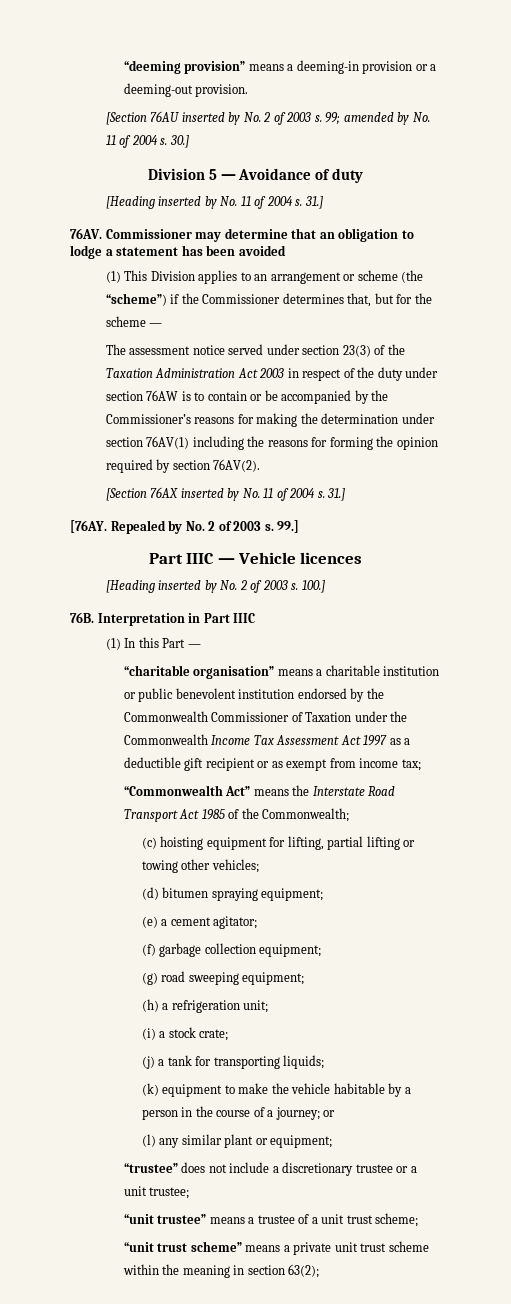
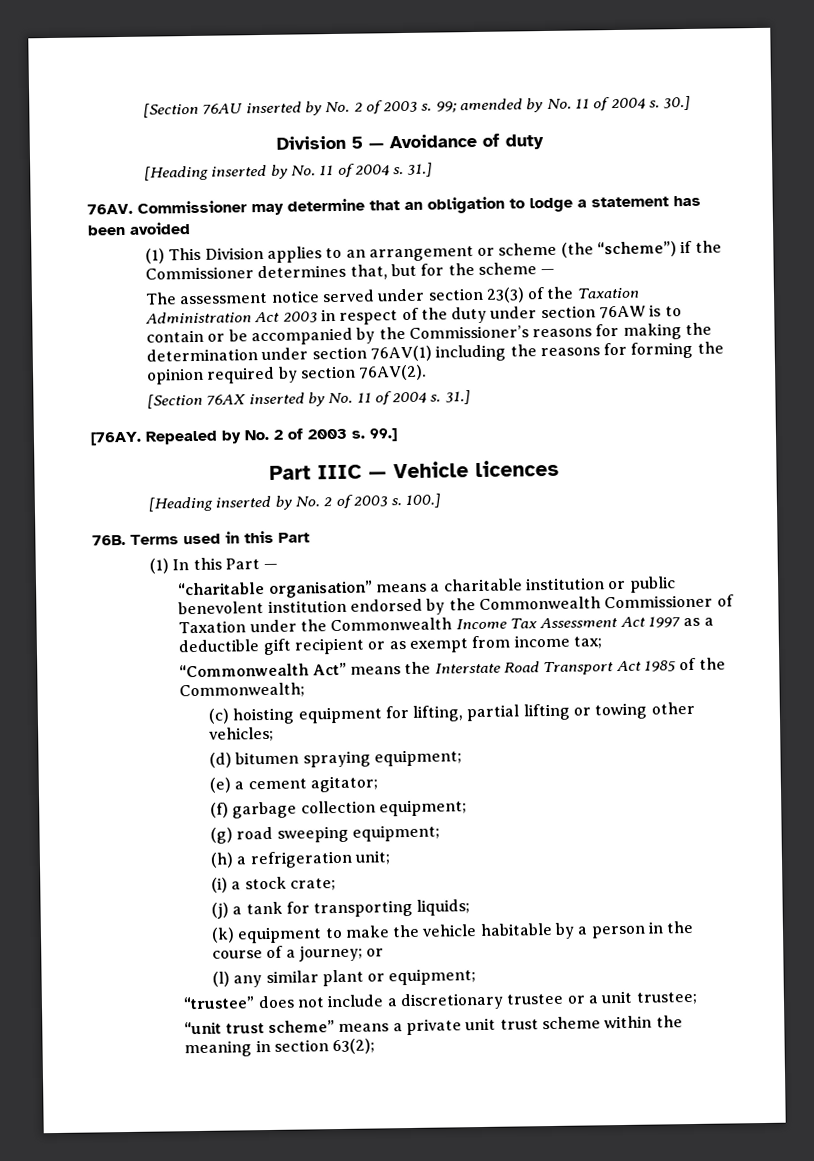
[123,60,437,74] [123,83,249,97] “deeming provision” means a deeming-in provision or a deeming-out provision. // -> (142, 110) none
[97,613,256,626] Interpretation in Part IIIC -> [130,530,310,545] Terms used in this Part
[123,1213,419,1227] // “unit trustee” means a trustee of a unit trust scheme; -> (698, 998) none

